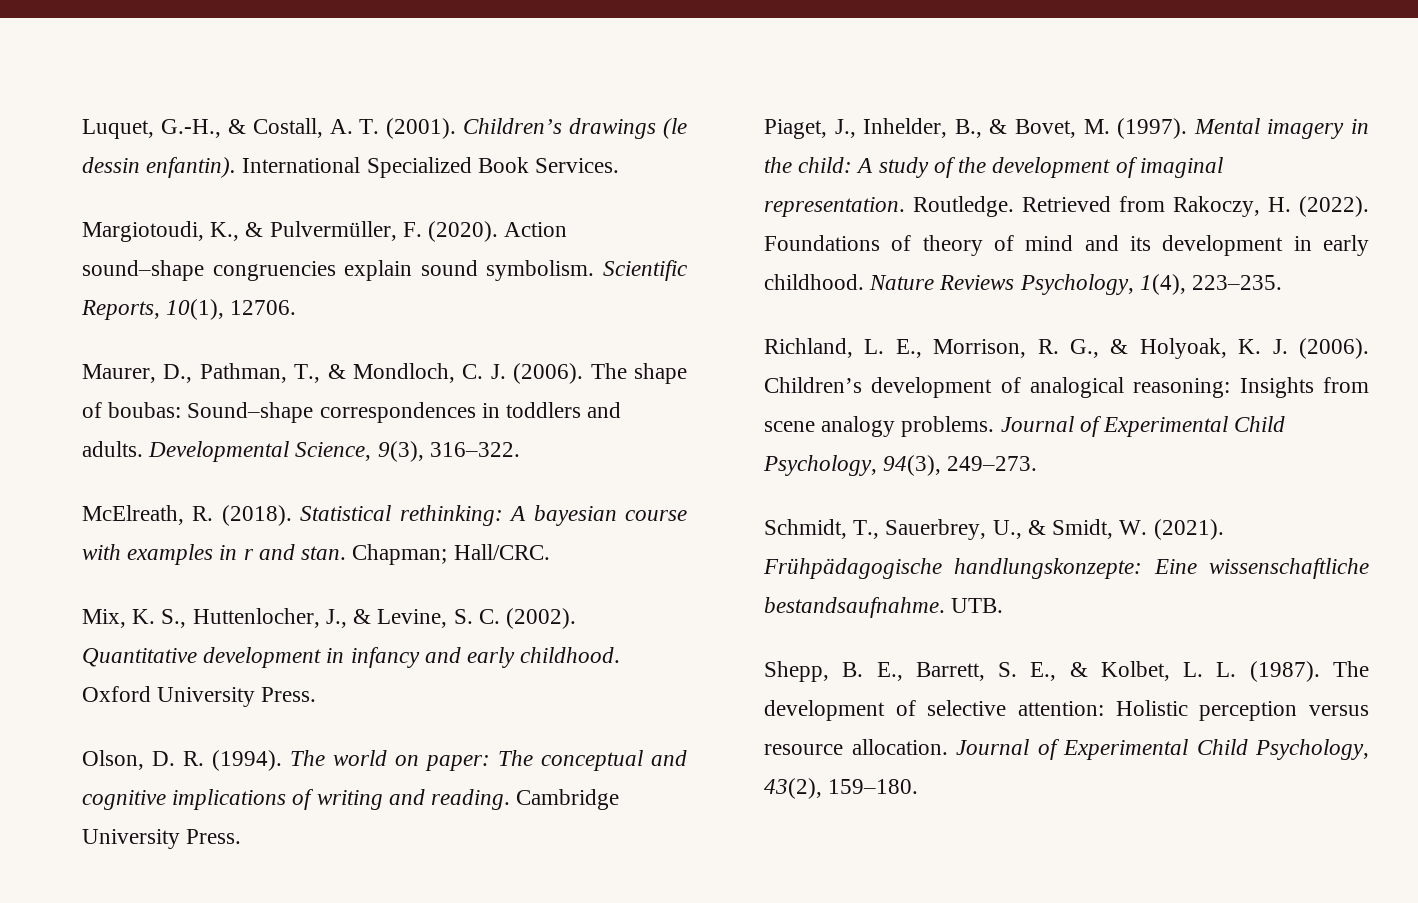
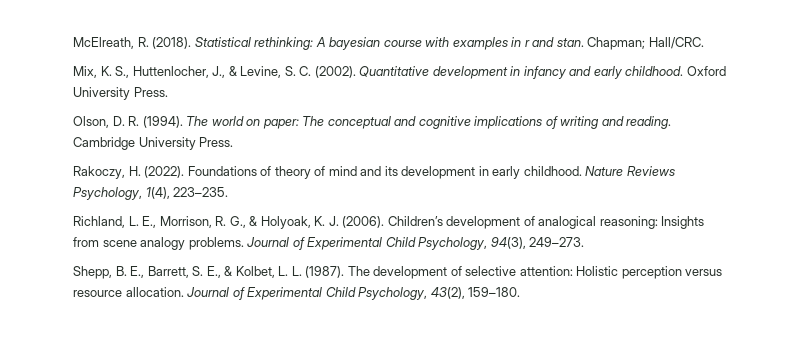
[82,118,687,139] [82,157,620,178] [82,221,568,242] [82,260,687,281] [81,299,297,320] [82,363,687,384] [82,402,622,423] [82,441,520,462] Luquet, G.-H., & Costall, A. T. (2001). Children’s drawings (le dessin enfantin). International Specialized Book Services. // Margiotoudi, K., & Pulvermüller, F. (2020). Action sound–shape congruencies explain sound symbolism. Scientific Reports, 10(1), 12706. // Maurer, D., Pathman, T., & Mondloch, C. J. (2006). The shape of boubas: Sound–shape correspondences in toddlers and adults. Developmental Science, 9(3), 316–322. // -> (73, 43) none
[764,118,1369,139] [764,157,1223,178] [764,196,1166,217] Piaget, J., Inhelder, B., & Bovet, M. (1997). Mental imagery in the child: A study of the development of imaginal representation. Routledge. Retrieved from -> (234, 142) none
[764,519,1224,540] [763,558,1369,579] [764,597,1004,618] // Schmidt, T., Sauerbrey, U., & Smidt, W. (2021). Frühpädagogische handlungskonzepte: Eine wissenschaftliche bestandsaufnahme. UTB. -> (585, 242) none

